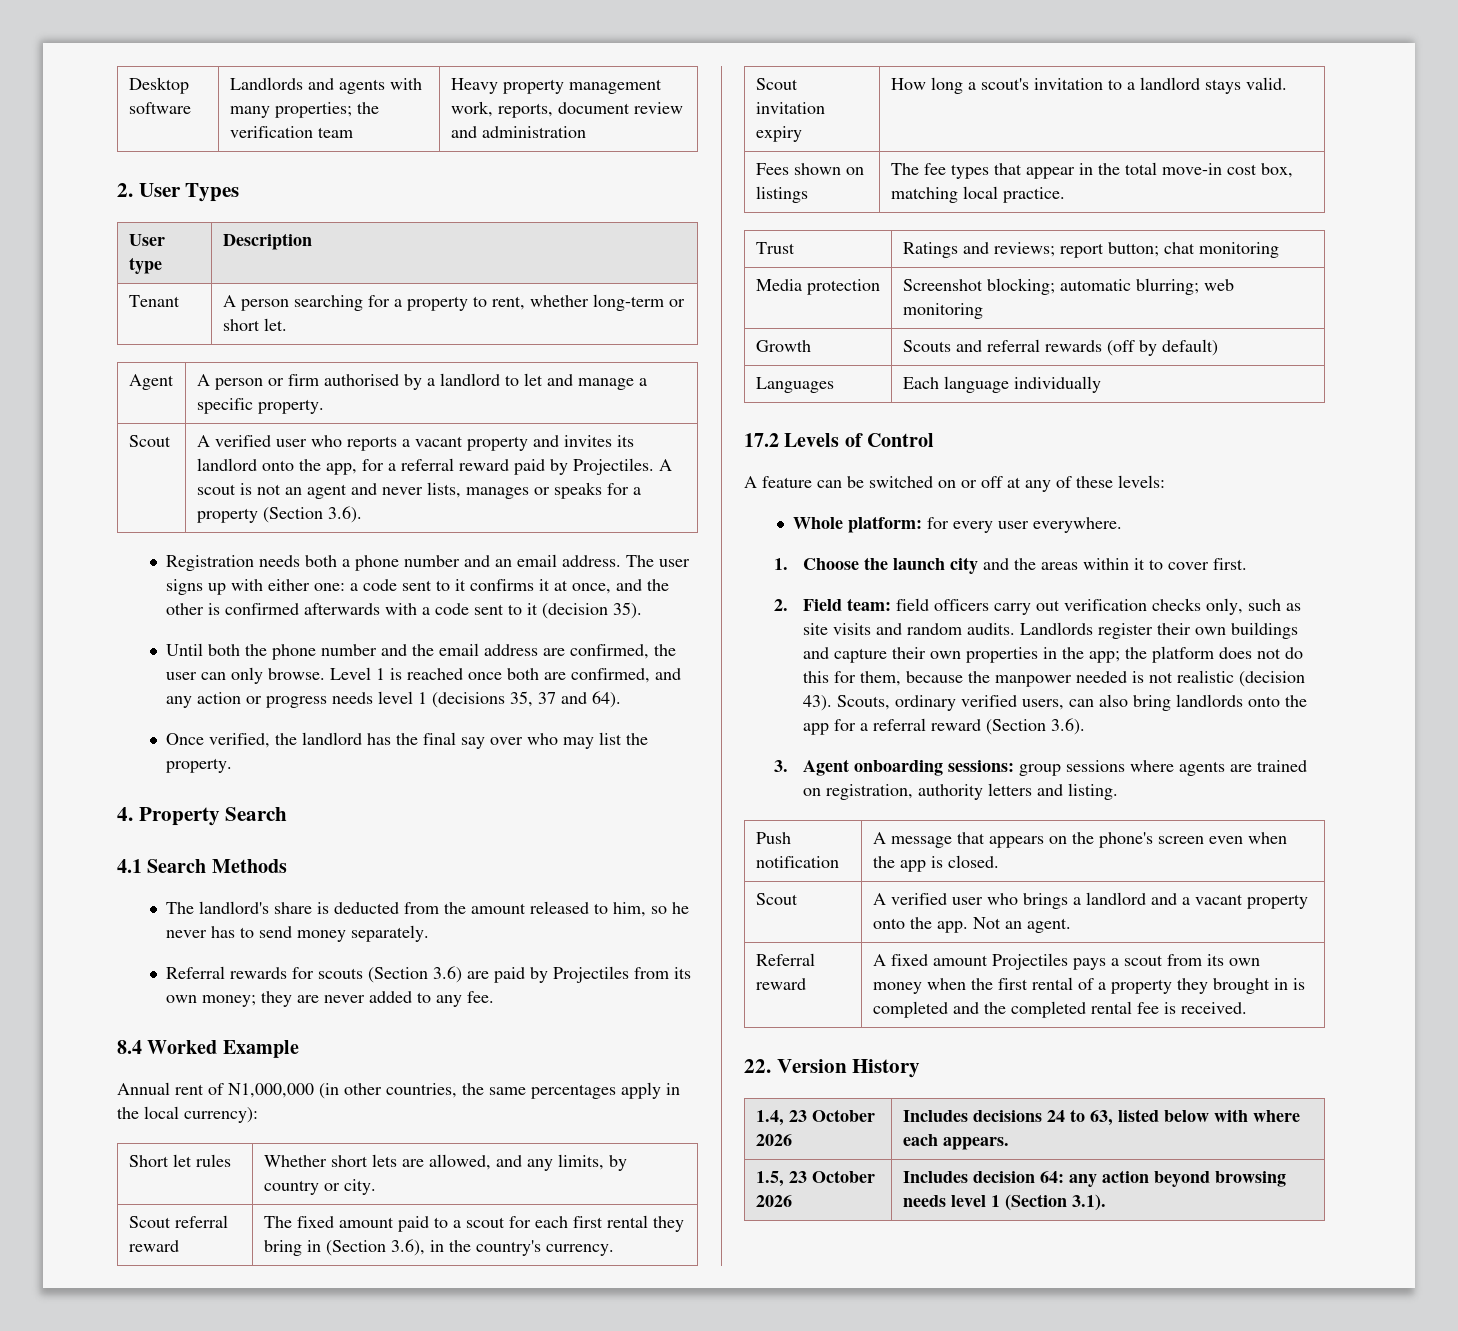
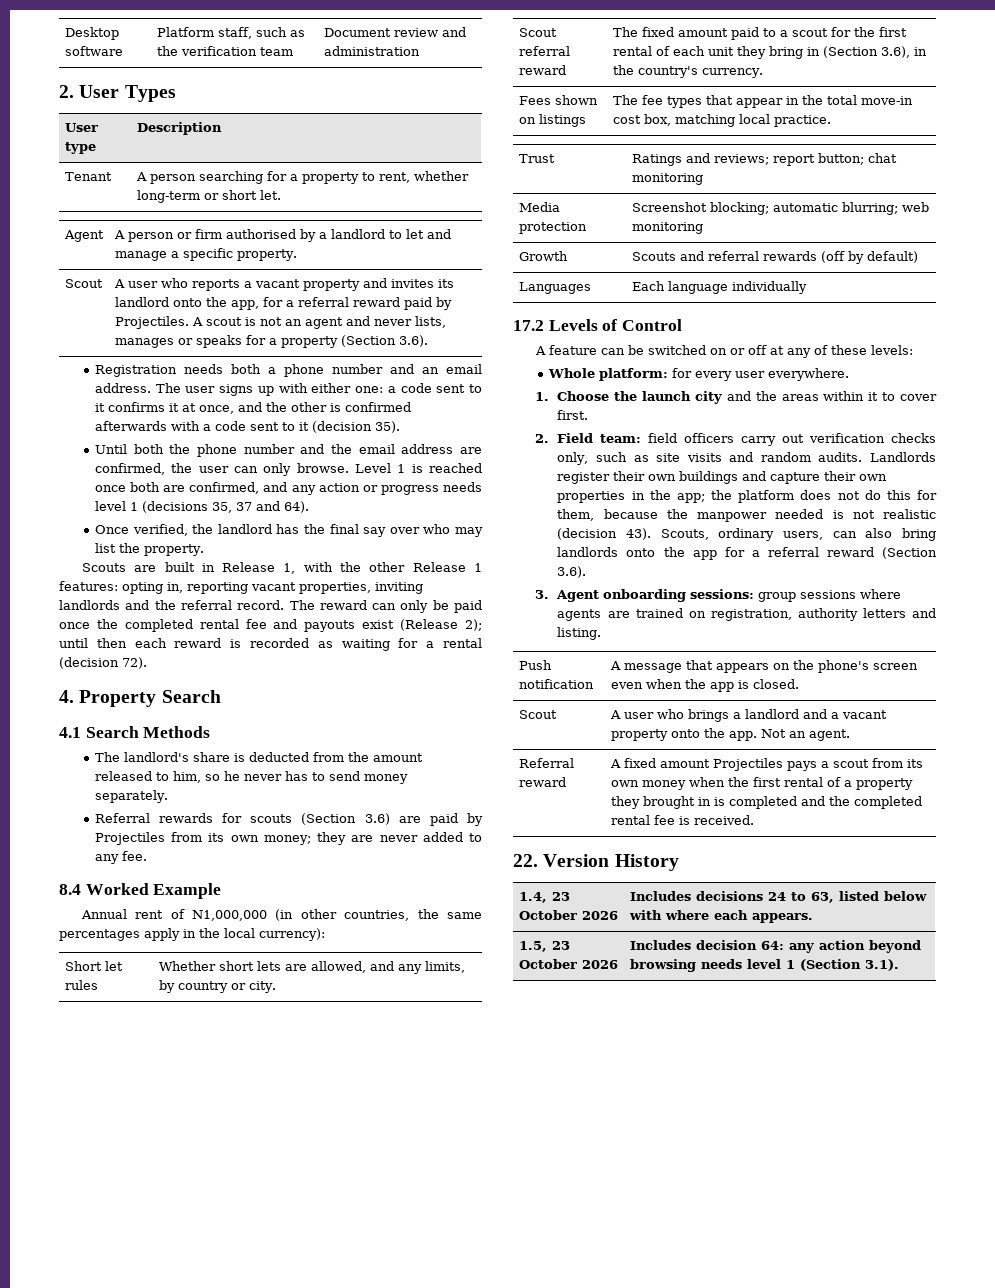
[229,77,422,94] [229,102,379,118] [229,126,353,138] [450,78,662,94] [450,101,630,118] Landlords and agents with many properties; the verification team | Heavy property management work, reports, document -> [156,27,305,39] [156,46,293,56] [323,28,391,37] Platform staff, such as the verification team | Document
[214,435,271,447] verified -> (125, 283) none
(233, 765) none -> [81,562,483,574] [59,581,423,594] [59,600,483,613] [59,619,483,632] [59,638,483,651] [59,657,147,669] // Scouts are built in Release 1, with the other Release 1 features: opting in, reporting vacant properties, inviting landlords and the referral record. The reward can only be paid once the completed rental fee and payouts exist (Release 2); until then each reward is recorded as waiting for a rental (decision 72).
[534,1215,648,1228] each first rental -> [853,27,907,37] [612,46,734,56] the first rental of each unit
[755,78,798,90] [755,102,825,114] [755,126,802,142] [890,77,1287,94] // Scout invitation expiry | How long a scout's invitation to a landlord stays valid. -> (763, 73) none
[961,695,1018,707] verified -> (775, 534) none
[890,893,947,905] verified -> (621, 714) none

